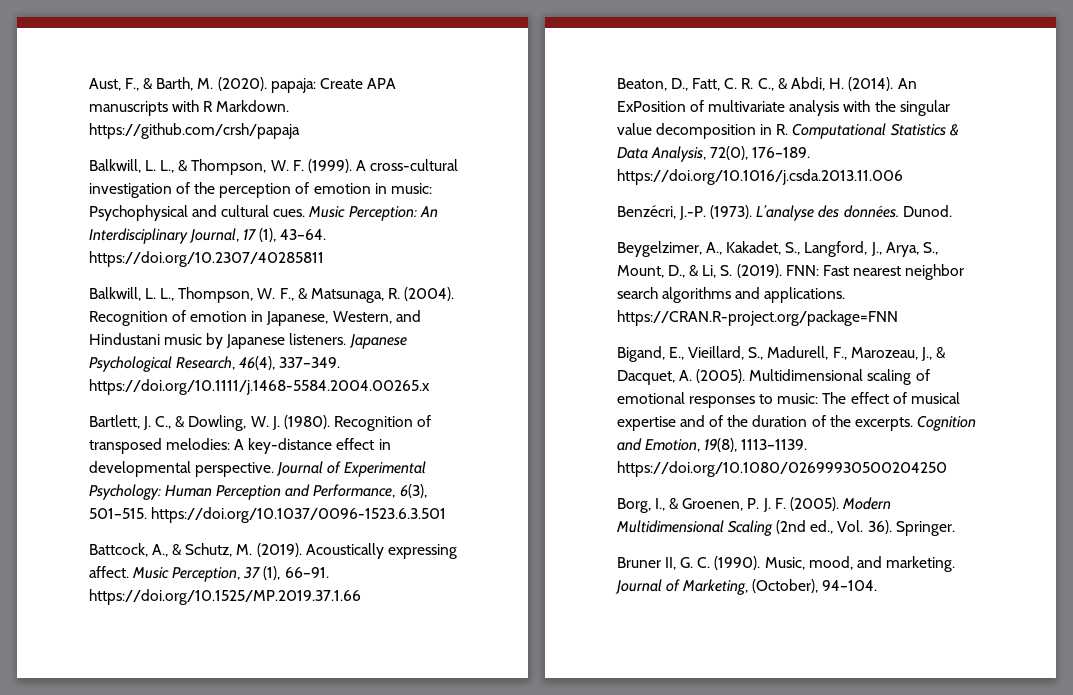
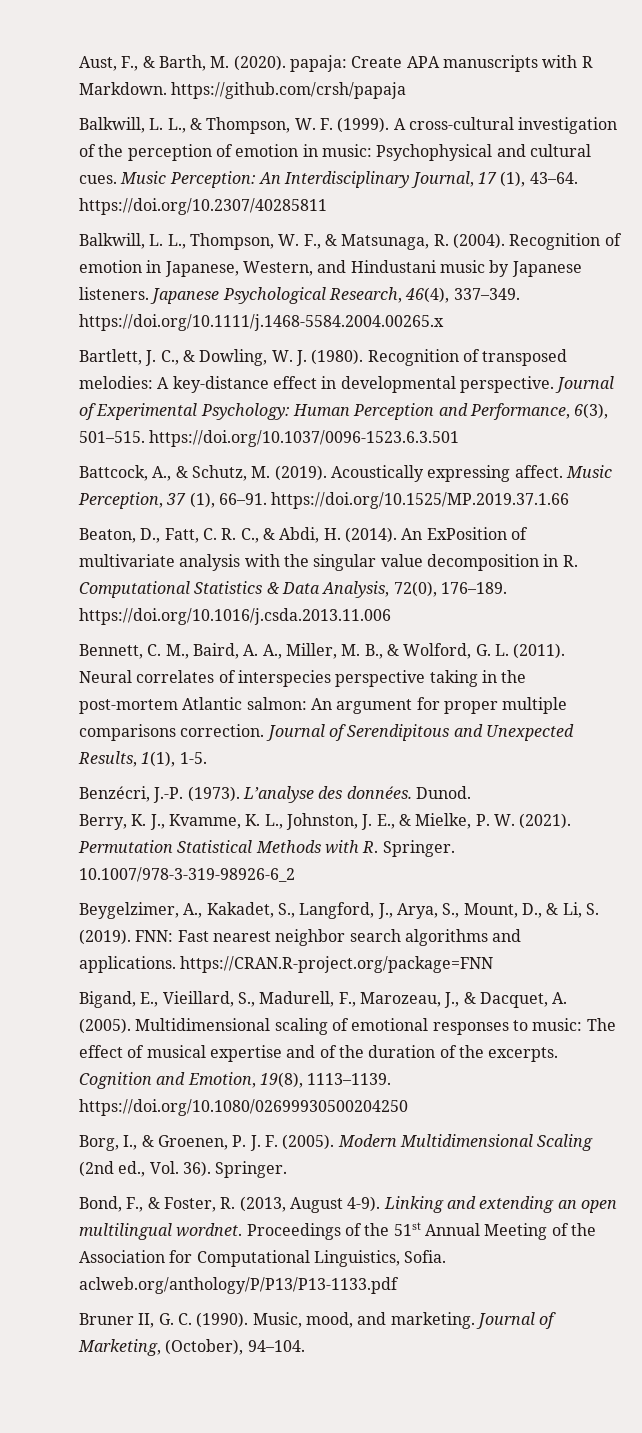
(903, 177) none -> [79,643,566,659] [79,670,527,687] [79,697,568,714] [79,724,575,741] [78,751,207,767] // Bennett, C. M., Baird, A. A., Miller, M. B., & Wolford, G. L. (2011). Neural correlates of interspecies perspective taking in the post-mortem Atlantic salmon: An argument for proper multiple comparisons correction. Journal of Serendipitous and Unexpected Results, 1(1), 1-5.
(952, 211) none -> [79,813,572,830] [78,840,455,857] [79,867,296,882] // Berry, K. J., Kvamme, K. L., Johnston, J. E., & Mielke, P. W. (2021). Permutation Statistical Methods with R. Springer. 10.1007/978-3-319-98926-6_2
(955, 528) none -> [79,1196,617,1213] [79,1222,597,1240] [79,1250,447,1267] [79,1277,400,1294] // Bond, F., & Foster, R. (2013, August 4-9). Linking and extending an open multilingual wordnet. Proceedings of the 51st Annual Meeting of the Association for Computational Linguistics, Sofia. aclweb.org/anthology/P/P13/P13-1133.pdf

